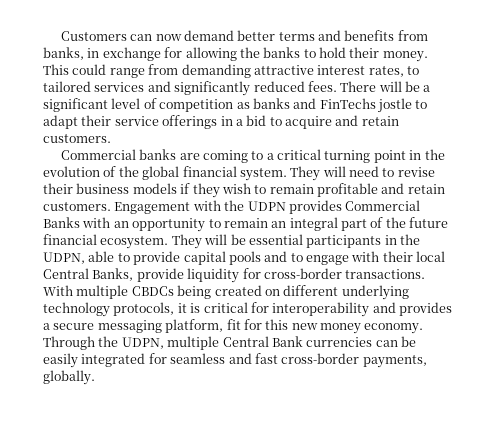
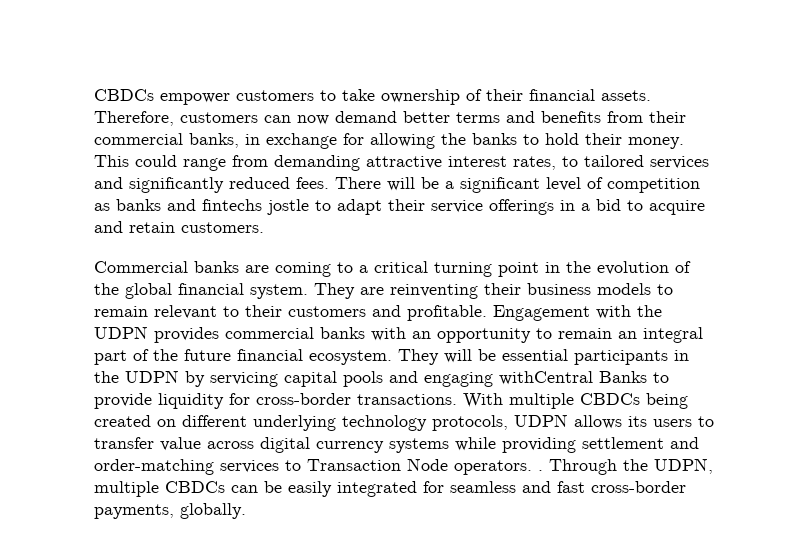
[60,31,127,41] Customers -> [94,89,651,105] [94,111,258,126] CBDCs empower customers to take ownership of their financial assets. Therefore, customers
(428, 35) none -> [649,111,686,123] [94,133,183,145] their commercial
[319,98,376,109] FinTechs -> [202,199,262,211] fintechs
[322,166,435,177] [43,183,445,198] [43,202,111,211] will need to revise their business models if they wish to remain profitable and retain customers. -> [360,283,673,299] [94,305,487,321] are reinventing their business models to remain relevant to their customers and profitable.
[345,200,421,211] [43,217,80,228] Commercial Banks -> [225,327,365,339] commercial banks
[43,251,446,265] [43,268,134,281] UDPN, able to provide capital pools and to engage with their local Central Banks, -> [125,370,669,387] UDPN by servicing capital pools and engaging withCentral Banks to
[177,302,452,317] [43,319,424,334] it is critical for interoperability and provides a secure messaging platform, fit for this new money economy. -> [514,414,714,429] [94,437,699,453] [94,458,543,475] UDPN allows its users to transfer value across digital currency systems while providing settlement and order-matching services to Transaction Node operators. .
[222,336,373,347] Central Bank currencies -> [165,481,225,493] CBDCs

